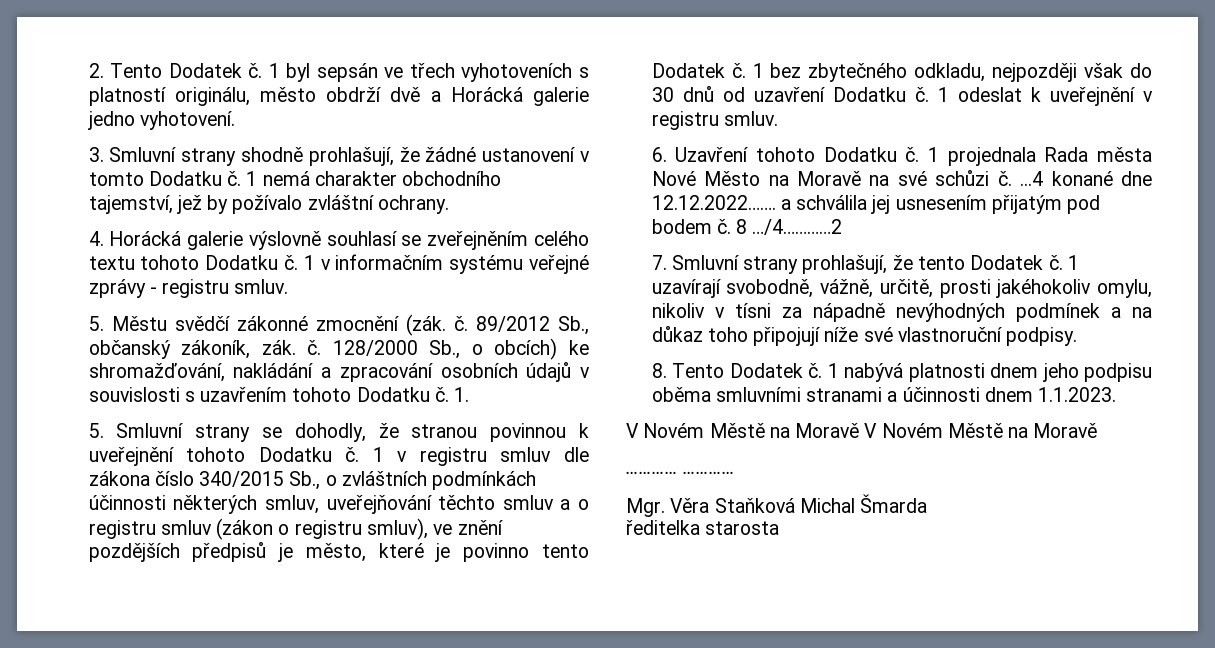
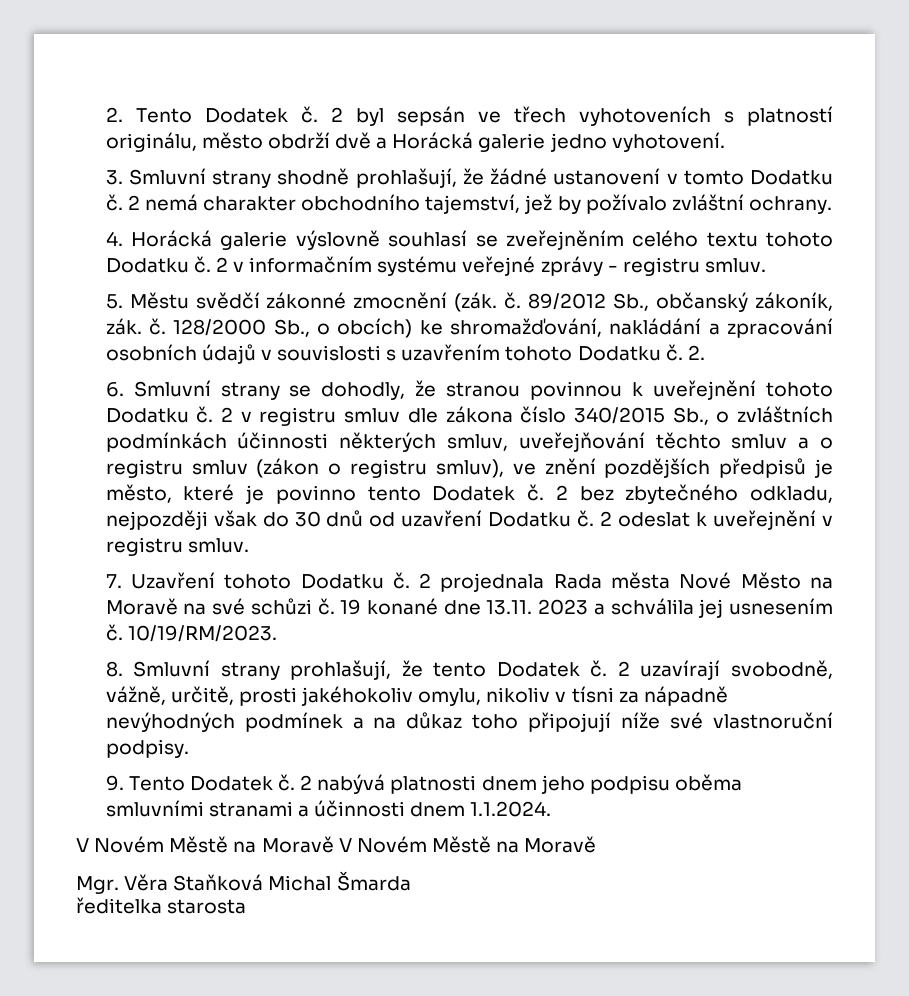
[268,63,280,78] 1 -> [330,107,343,122] 2
[246,171,258,186] 1 -> [127,195,140,210] 2
[303,255,315,270] 1 -> [215,257,228,272] 2
[454,387,470,402] [88,423,104,438] 1. // 5. -> [687,345,705,360] [105,382,124,397] 2. // 6.
[372,447,384,462] 1 -> [221,407,234,422] 2
[752,63,764,78] 1 -> [555,485,568,500] 2
[937,87,949,102] 1 -> [600,511,613,526] 2
[651,147,667,162] 6. -> [105,574,122,588] 7.
[928,147,940,162] 1 -> [419,573,432,588] 2
[1020,171,1044,186] ...4 -> [340,599,362,615] 19
[651,195,776,210] 12.12.2022……. -> [486,599,589,615] 13.11. 2023
[991,195,1101,214] [651,219,843,235] [651,255,667,270] přijatým pod bodem č. 8 …/4…………2 // 7. -> [105,624,277,642] [105,661,123,677] č. 10/19/RM/2023. // 8.
[1067,255,1079,270] 1 -> [617,661,630,676] 2
[651,363,839,378] 8. Tento Dodatek č. 1 -> [105,774,313,791] 9. Tento Dodatek č. 2
[1038,387,1117,402] 1.1.2023. -> [470,801,552,817] 1.1.2024.
[626,471,736,474] // ………… ………… -> (597, 844) none

